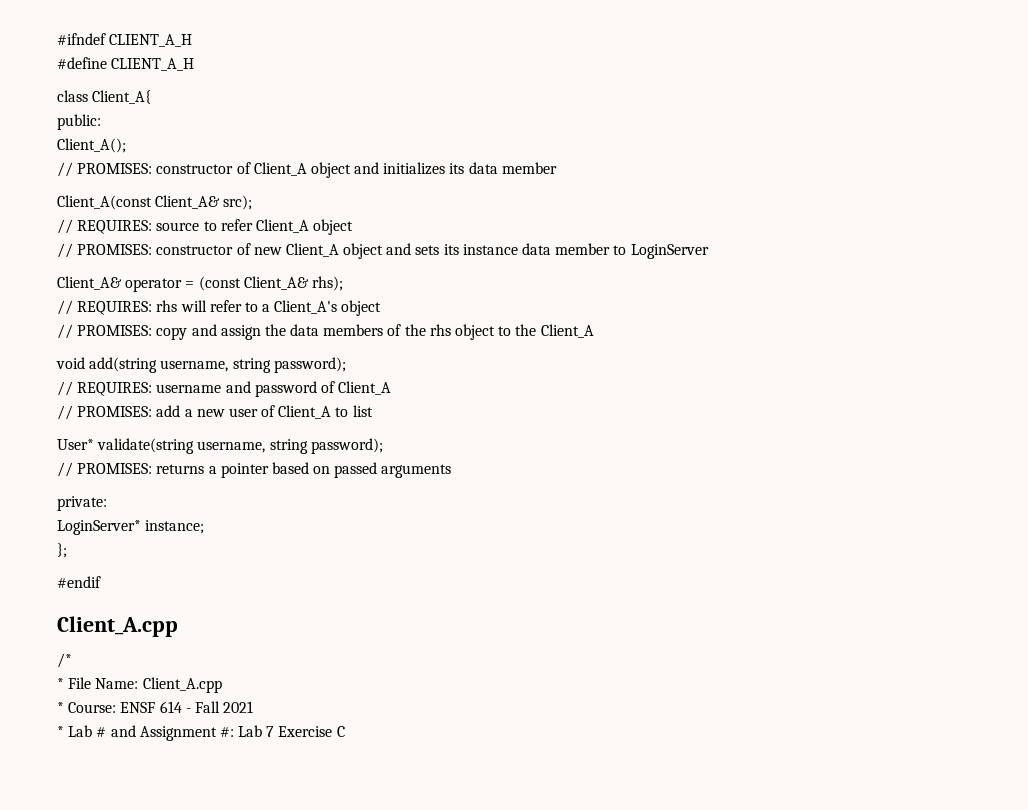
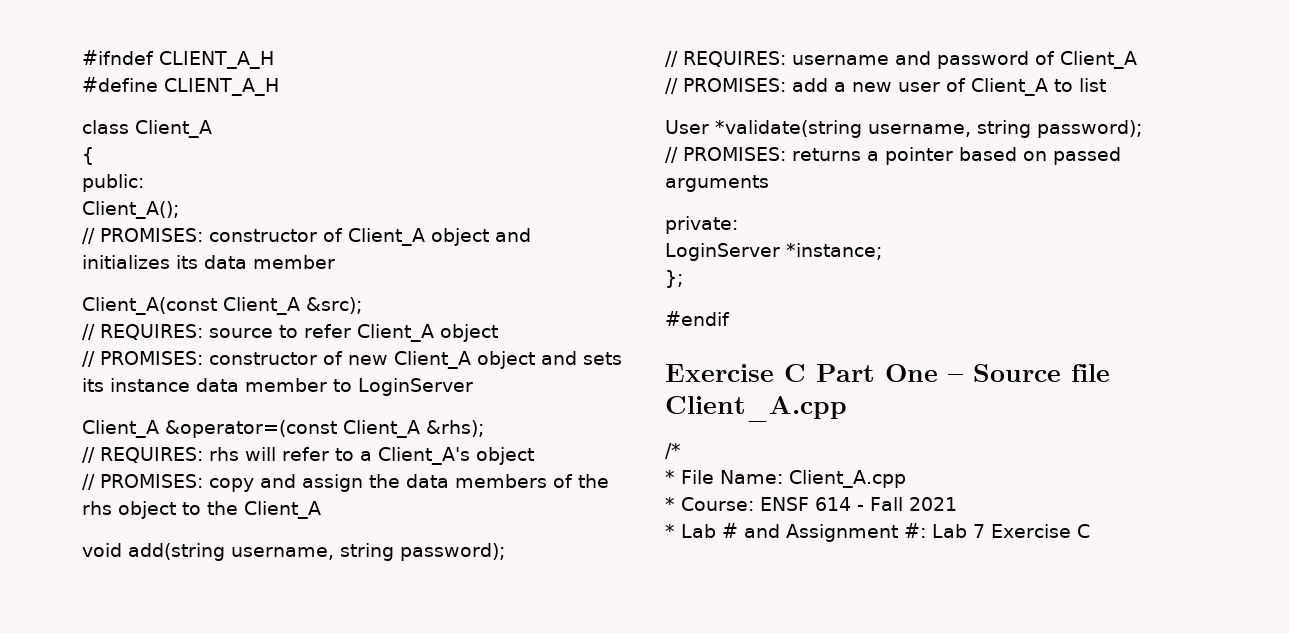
[92,90,152,104] Client_A{ -> [135,120,212,138] [82,147,94,165] Client_A // {
[155,195,253,210] Client_A& src); -> [223,297,362,315] Client_A &src);
[57,276,343,292] Client_A& operator = (const Client_A& rhs); -> [82,420,484,438] Client_A &operator=(const Client_A &rhs);
[57,438,195,454] User* validate(string -> [665,120,862,138] User *validate(string
[57,520,205,535] LoginServer* instance; -> [665,243,882,261] LoginServer *instance;
(101, 582) none -> [665,364,1110,382] Exercise C Part One – Source file

